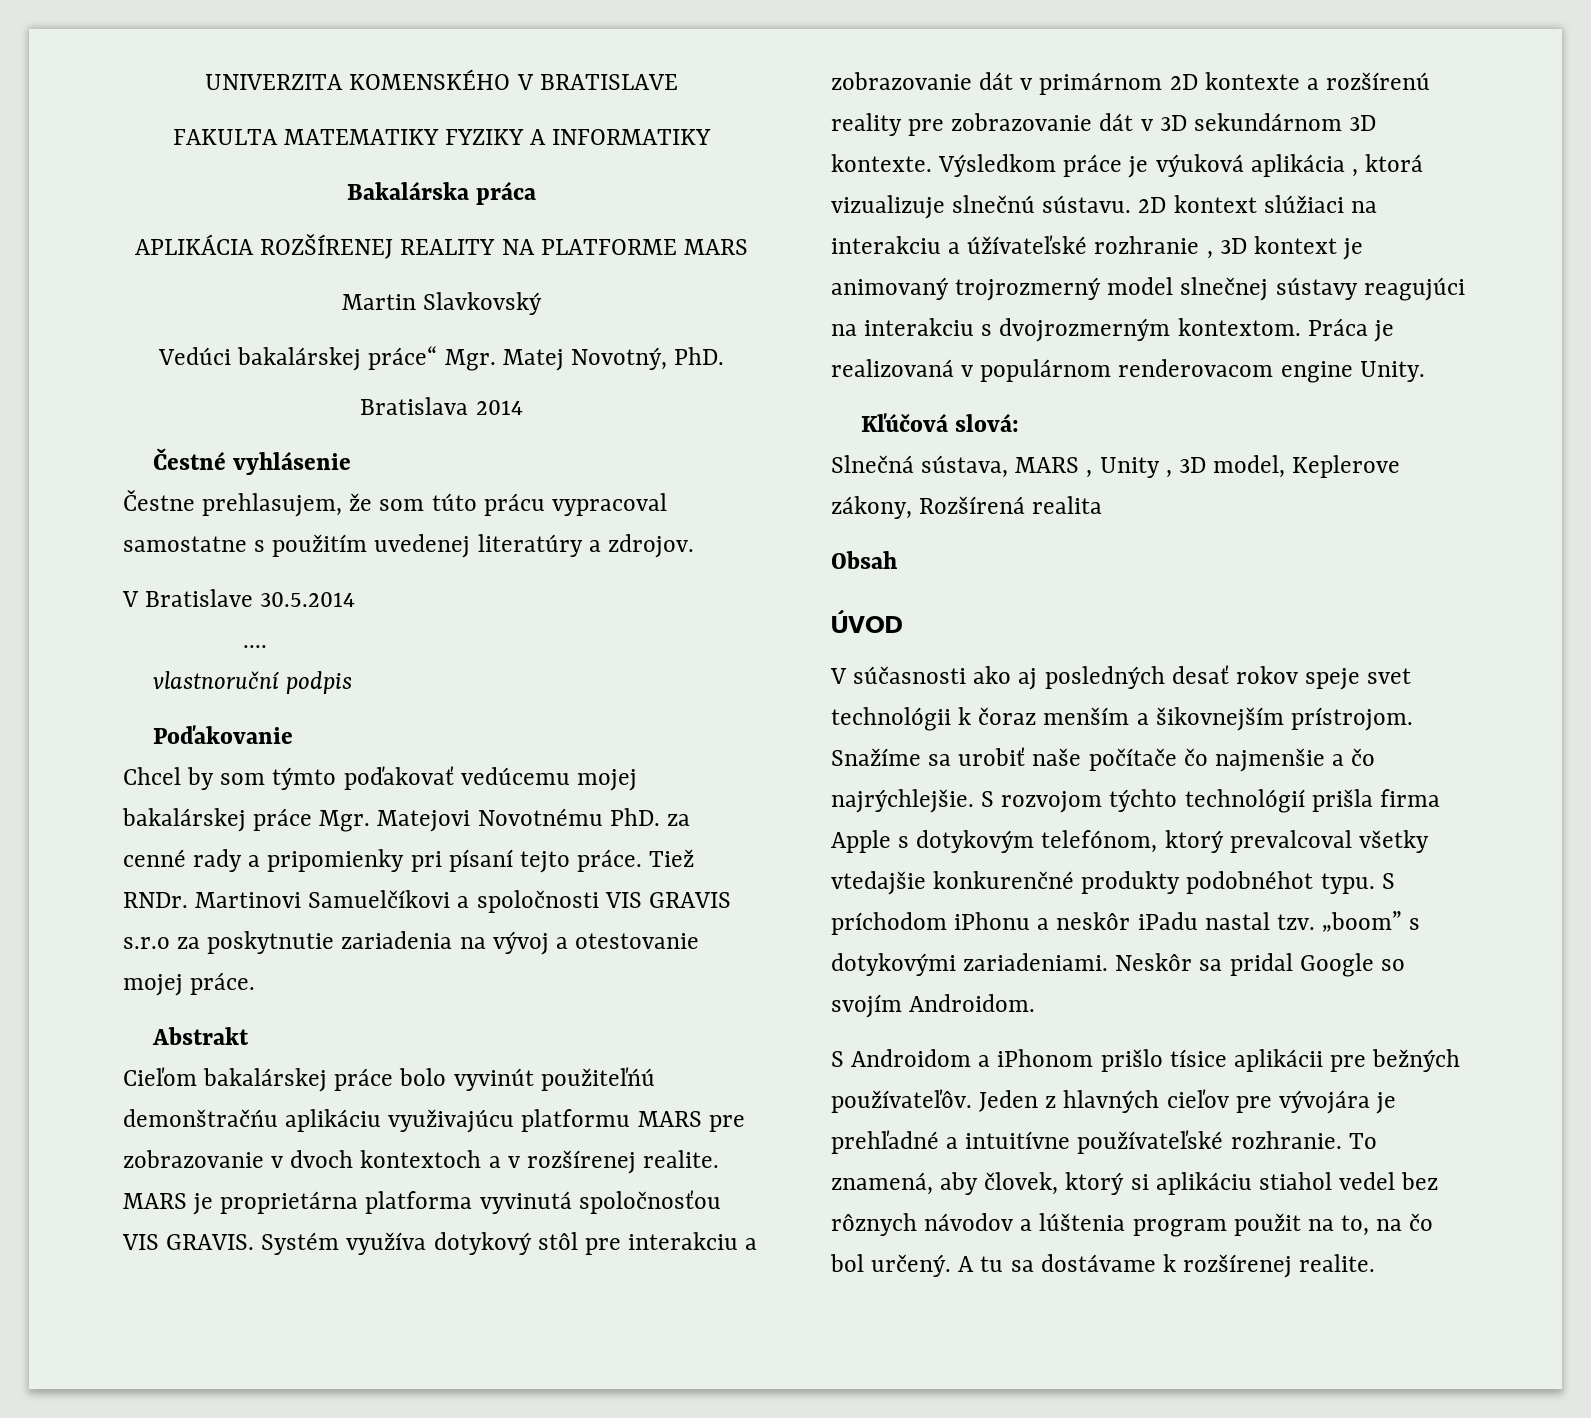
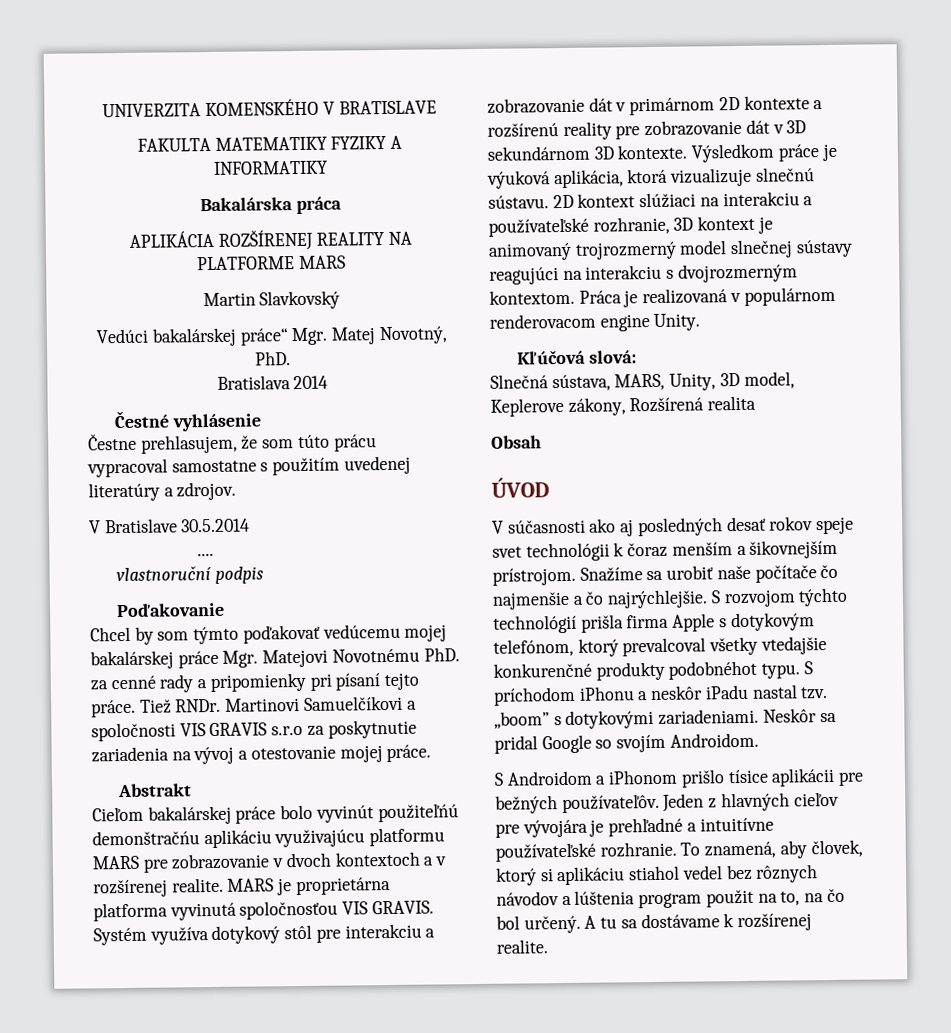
[1250,154,1358,177] aplikácia , -> [553,169,624,189] aplikácia,
[967,235,1213,259] úžívateľské rozhranie , -> [488,216,670,237] používateľské rozhranie,
[1015,457,1172,478] MARS , Unity , -> [614,373,717,391] MARS, Unity,

